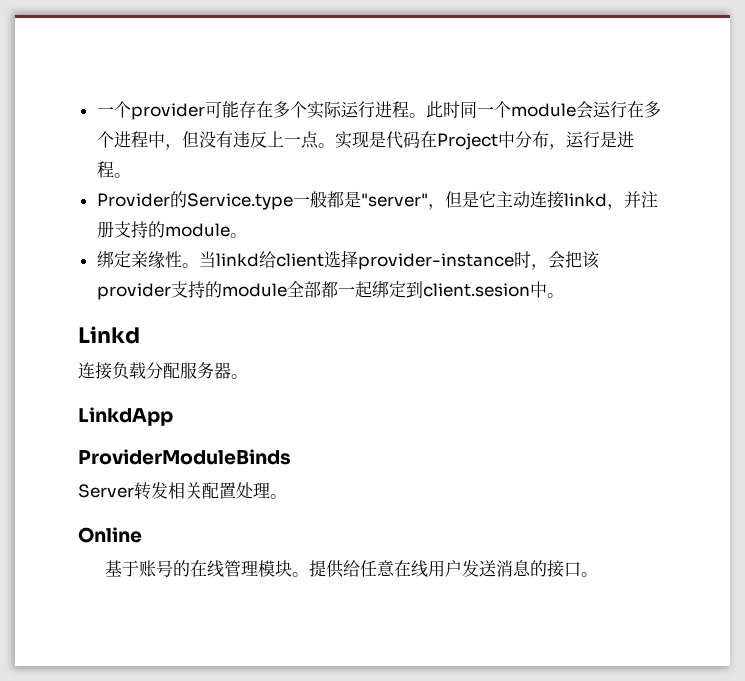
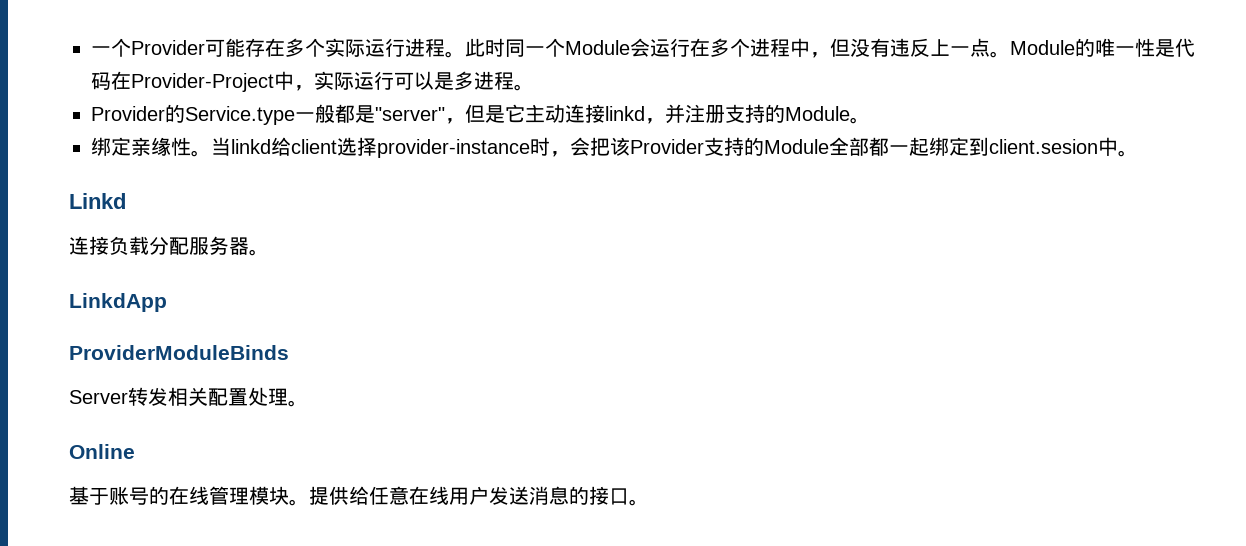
[96,101,205,120] 一个provider -> [91,38,205,57] 一个Provider
[510,103,576,117] module -> [565,40,630,55] Module
[334,131,617,150] 实现是代码在Project中分布，运行是 -> [1010,38,1195,57] [91,71,474,92] Module的唯一性是代码在Provider-Project中，实际运行可以是多
[164,223,230,237] module -> [785,106,850,121] Module
[96,281,287,300] provider支持的module -> [630,137,829,156] Provider支持的Module

